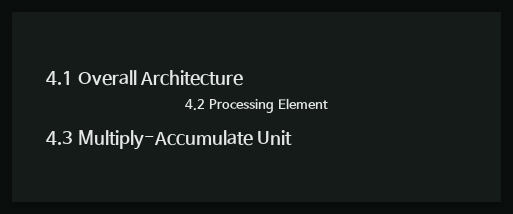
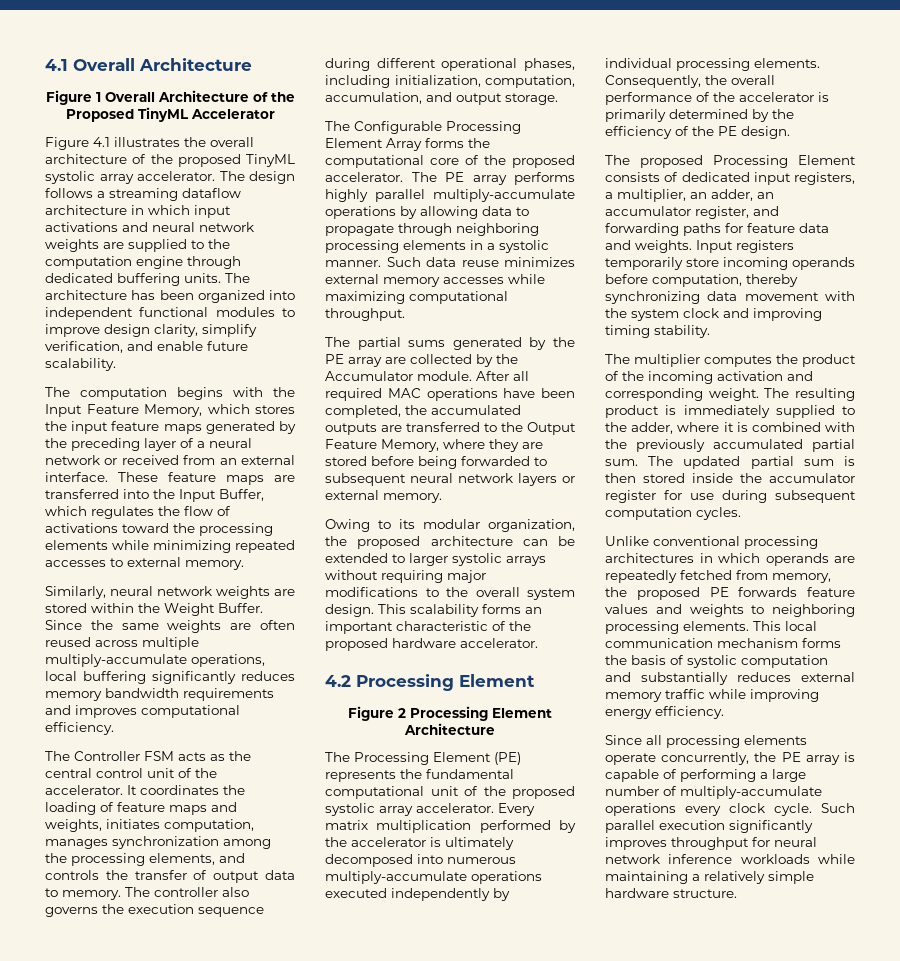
[185,98,328,113] [46,130,293,150] 4.2 Processing Element // 4.3 Multiply-Accumulate Unit -> [45,90,295,105] [65,107,275,122] [45,137,254,150] [45,154,295,167] [45,171,295,184] [45,188,241,201] [45,205,231,218] [45,222,254,232] [45,239,230,252] [45,256,241,269] [45,273,250,286] [45,290,295,303] [45,307,295,320] [45,324,257,337] [45,341,248,353] [45,358,116,371] [45,387,295,400] [45,404,295,417] [45,421,296,434] [45,438,252,451] [45,455,295,465] [45,472,295,485] [45,489,264,502] [45,506,231,519] [45,523,273,536] [45,540,295,553] [45,557,244,570] [45,586,295,599] [45,603,263,616] [45,620,295,633] [45,637,199,650] [45,654,265,667] [45,671,295,684] [45,688,274,701] [45,705,240,718] [45,722,114,735] [45,751,251,761] [45,768,217,778] [45,785,245,795] [45,802,237,815] [45,819,254,832] [45,836,271,849] [45,853,245,866] [45,870,295,883] [45,887,249,900] [45,904,264,917] [325,58,575,71] [325,75,575,88] [325,92,558,105] [325,121,521,134] [325,138,490,151] [325,155,575,168] [325,172,575,185] [325,189,575,202] [325,206,529,219] [325,223,539,236] [325,240,549,253] [325,257,575,267] [325,274,545,287] [325,291,508,304] [325,308,405,321] [325,337,575,350] [325,354,518,367] [325,371,529,381] [325,388,575,401] [325,405,521,418] [325,422,576,435] [325,439,543,452] [325,456,547,469] [325,473,575,486] [325,490,442,503] [325,519,575,532] [325,536,575,549] [325,553,546,566] [325,570,486,583] [325,587,575,600] [325,604,542,617] [325,621,531,634] [325,638,538,651] [325,674,535,691] [348,706,552,721] [404,723,495,735] [325,752,521,765] [325,769,514,782] [325,786,575,799] [325,803,535,816] [325,820,576,833] [325,837,514,850] [325,854,516,867] [325,871,542,884] [325,888,510,901] [605,58,820,71] [605,75,775,88] [605,92,829,105] [605,109,794,122] [605,126,790,139] [605,155,856,168] [605,172,855,185] [605,189,774,202] [605,206,779,219] [605,223,829,236] [605,240,794,253] [605,257,855,270] [605,274,798,287] [605,291,855,304] [605,308,822,321] [605,325,710,338] [605,354,856,367] [605,371,813,384] [605,388,855,401] [605,405,855,418] [605,422,855,434] [605,439,855,452] [605,456,855,469] [605,473,855,483] [605,490,856,503] [605,507,741,520] [605,536,818,549] [605,553,855,566] [605,570,831,583] [605,587,855,600] [605,604,855,617] [605,621,817,634] [605,638,841,648] [605,655,828,668] [605,672,855,685] [605,689,819,702] [605,706,724,719] [605,735,807,748] [605,752,855,765] [605,769,806,782] [605,786,822,799] [605,803,855,816] [605,820,813,833] [605,837,817,850] [605,854,855,864] [605,871,814,884] [605,888,737,898] Figure 1 Overall Architecture of the Proposed TinyML Accelerator // Figure 4.1 illustrates the overall architecture of the proposed TinyML systolic array accelerator. The design follows a streaming dataflow architecture in which input activations and neural network weights are supplied to the computation engine through dedicated buffering units. The architecture has been organized into independent functional modules to improve design clarity, simplify verification, and enable future scalability. // The computation begins with the Input Feature Memory, which stores the input feature maps generated by the preceding layer of a neural network or received from an external interface. These feature maps are transferred into the Input Buffer, which regulates the flow of activations toward the processing elements while minimizing repeated accesses to external memory. // Similarly, neural network weights are stored within the Weight Buffer. Since the same weights are often reused across multiple multiply-accumulate operations, local buffering significantly reduces memory bandwidth requirements and improves computational efficiency. // The Controller FSM acts as the central control unit of the accelerator. It coordinates the loading of feature maps and weights, initiates computation, manages synchronization among the processing elements, and controls the transfer of output data to memory. The controller also governs the execution sequence during different operational phases, including initialization, computation, accumulation, and output storage. // The Configurable Processing Element Array forms the computational core of the proposed accelerator. The PE array performs highly parallel multiply-accumulate operations by allowing data to propagate through neighboring processing elements in a systolic manner. Such data reuse minimizes external memory accesses while maximizing computational throughput. // The partial sums generated by the PE array are collected by the Accumulator module. After all required MAC operations have been completed, the accumulated outputs are transferred to the Output Feature Memory, where they are stored before being forwarded to subsequent neural network layers or external memory. // Owing to its modular organization, the proposed architecture can be extended to larger systolic arrays without requiring major modifications to the overall system design. This scalability forms an important characteristic of the proposed hardware accelerator. // 4.2 Processing Element // Figure 2 Processing Element Architecture // The Processing Element (PE) represents the fundamental computational unit of the proposed systolic array accelerator. Every matrix multiplication performed by the accelerator is ultimately decomposed into numerous multiply-accumulate operations executed independently by individual processing elements. Consequently, the overall performance of the accelerator is primarily determined by the efficiency of the PE design. // The proposed Processing Element consists of dedicated input registers, a multiplier, an adder, an accumulator register, and forwarding paths for feature data and weights. Input registers temporarily store incoming operands before computation, thereby synchronizing data movement with the system clock and improving timing stability. // The multiplier computes the product of the incoming activation and corresponding weight. The resulting product is immediately supplied to the adder, where it is combined with the previously accumulated partial sum. The updated partial sum is then stored inside the accumulator register for use during subsequent computation cycles. // Unlike conventional processing architectures in which operands are repeatedly fetched from memory, the proposed PE forwards feature values and weights to neighboring processing elements. This local communication mechanism forms the basis of systolic computation and substantially reduces external memory traffic while improving energy efficiency. // Since all processing elements operate concurrently, the PE array is capable of performing a large number of multiply-accumulate operations every clock cycle. Such parallel execution significantly improves throughput for neural network inference workloads while maintaining a relatively simple hardware structure.

